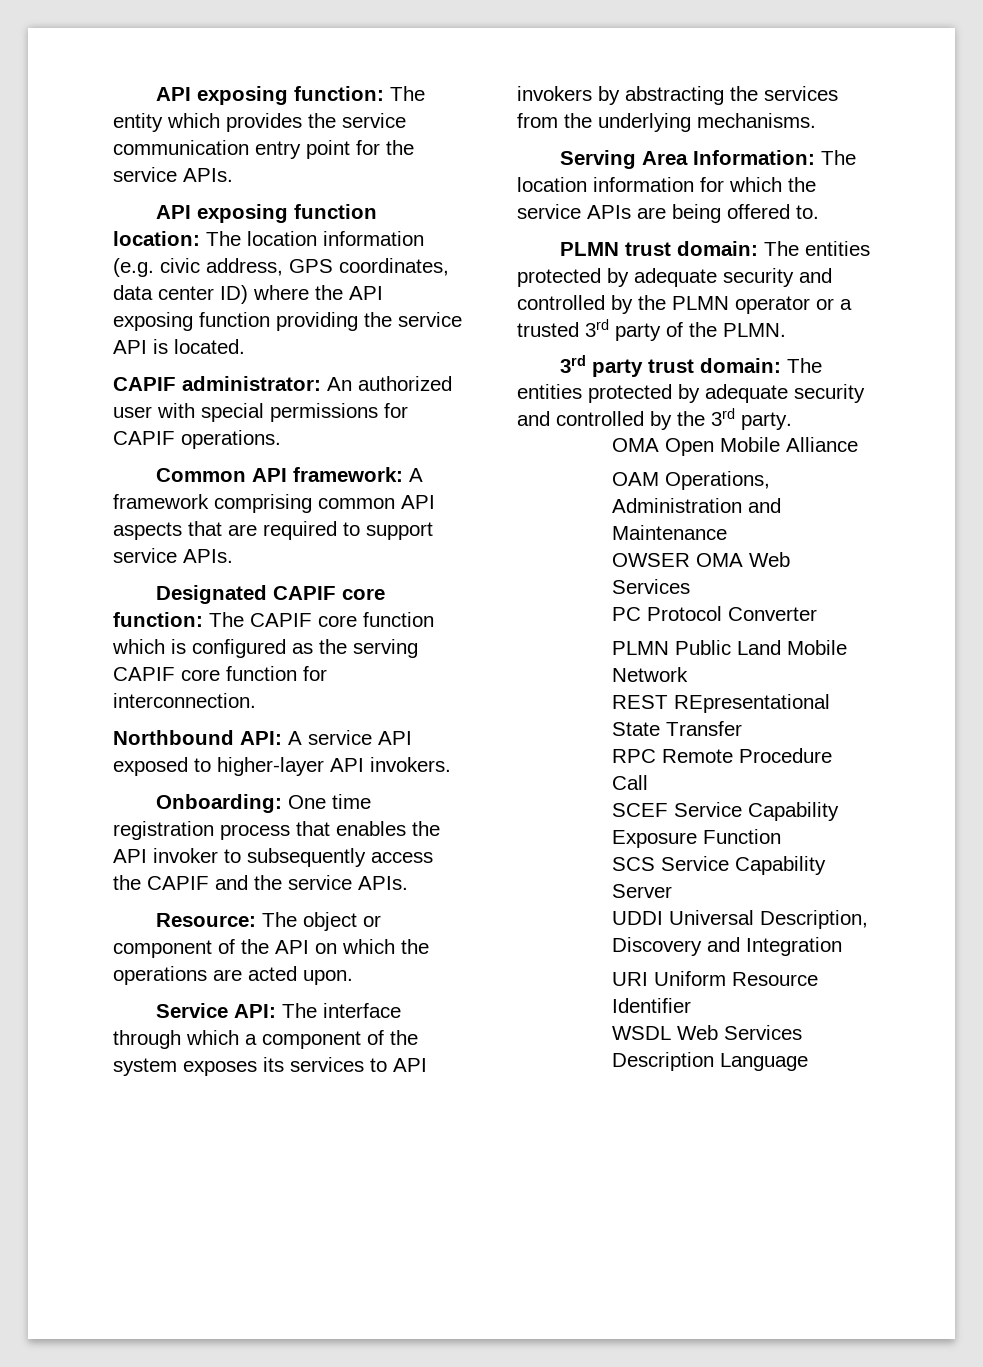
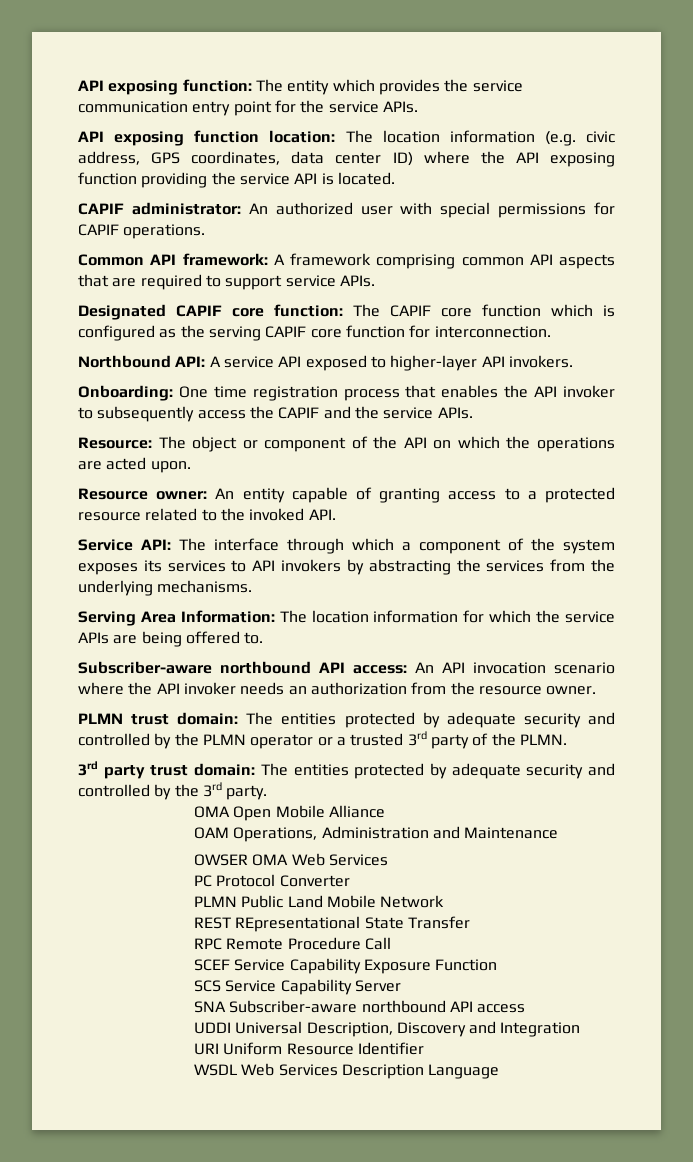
(353, 977) none -> [78,487,615,503] [78,508,336,521] // Resource owner: An entity capable of granting access to a protected resource related to the invoked API.
(819, 212) none -> [78,661,615,674] [78,682,597,695] // Subscriber-aware northbound API access: An API invocation scenario where the API invoker needs an authorization from the resource owner.
(673, 891) none -> [193,1000,526,1013] // SNA Subscriber-aware northbound API access

